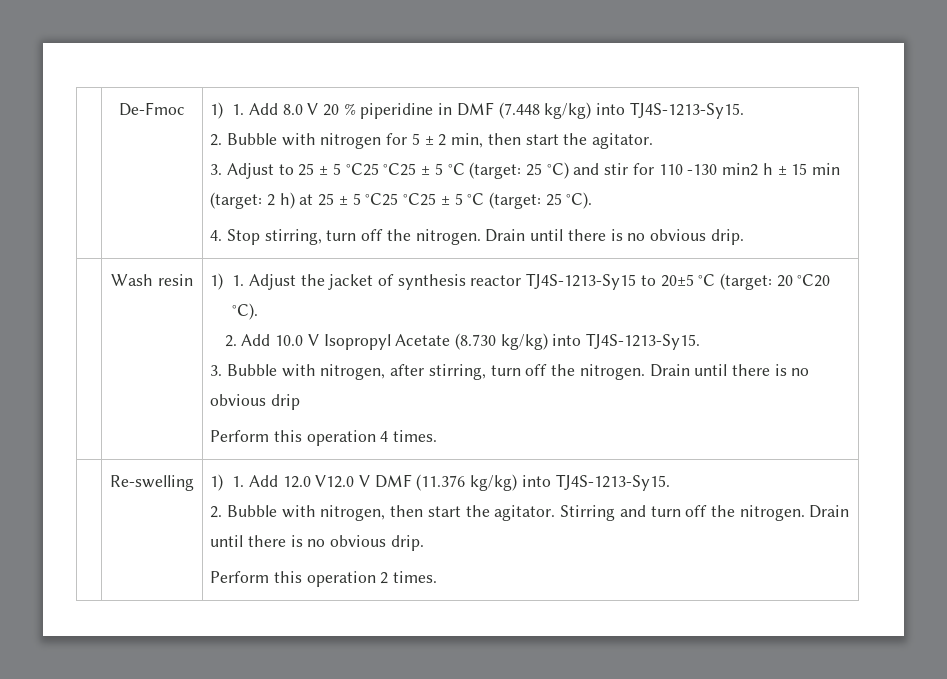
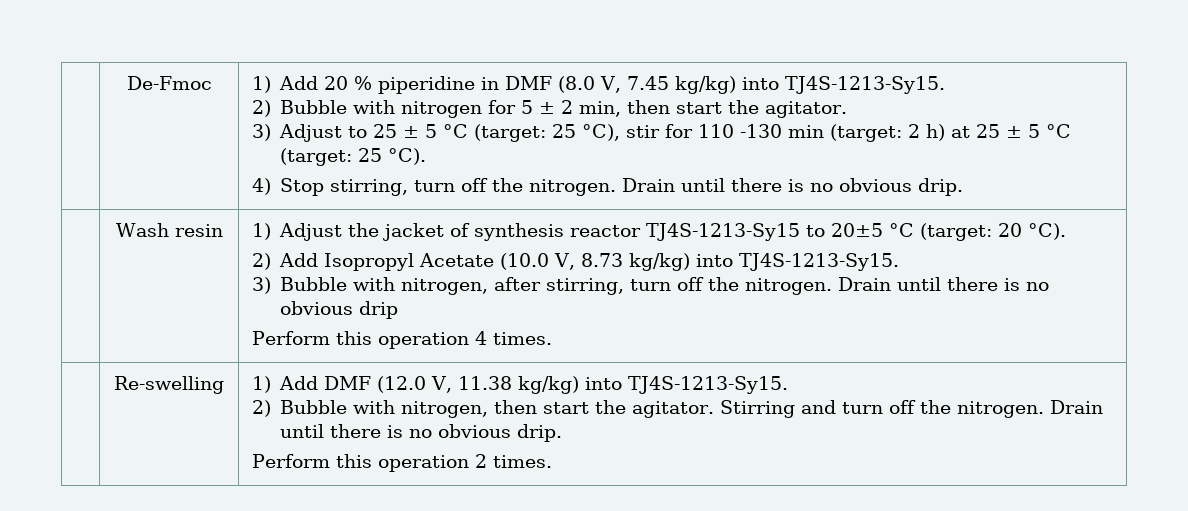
[232,103,319,115] 1. Add 8.0 V -> [279,76,319,90] Add
[498,102,744,119] [210,134,223,146] (7.448 kg/kg) into TJ4S-1213-Sy15. // 2. -> [558,76,946,94] [252,100,272,117] (8.0 V, 7.45 kg/kg) into TJ4S-1213-Sy15. // 2)
[210,164,223,175] 3. -> [252,124,272,141] 3)
[345,162,600,179] °C25 °C25 ± 5 °C (target: 25 °C) and -> [443,124,621,142] °C (target: 25 °C),
[722,163,808,176] min2 h ± 15 -> (783, 131) none
[365,193,463,206] °C25 °C25 ± 5 -> (1041, 131) none
[210,230,223,241] 4. -> [252,178,272,195] 4)
[232,275,245,286] 1. -> (272, 231) none
[797,274,831,287] [232,303,259,320] [224,333,701,350] [210,365,223,376] °C20 °C). // 2. Add 10.0 V Isopropyl Acetate (8.730 kg/kg) into TJ4S-1213-Sy15. // 3. -> [1028,223,1067,240] [252,253,900,271] [252,277,272,294] °C). // 2) Add Isopropyl Acetate (10.0 V, 8.73 kg/kg) into TJ4S-1213-Sy15. // 3)
[232,474,670,491] [210,506,223,518] 1. Add 12.0 V12.0 V DMF (11.376 kg/kg) into TJ4S-1213-Sy15. // 2. -> [279,376,789,394] [252,400,272,417] Add DMF (12.0 V, 11.38 kg/kg) into TJ4S-1213-Sy15. // 2)

